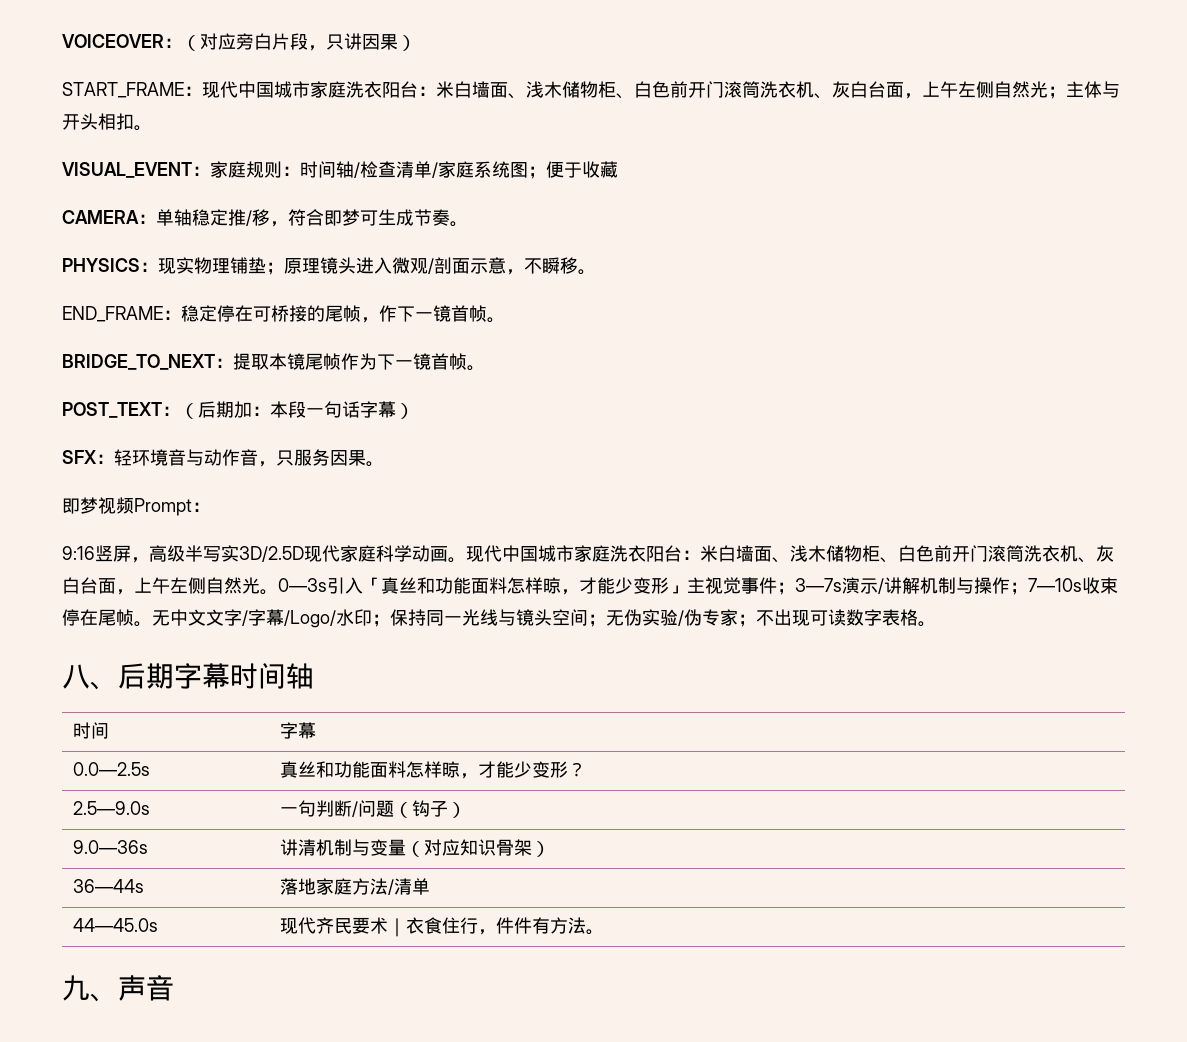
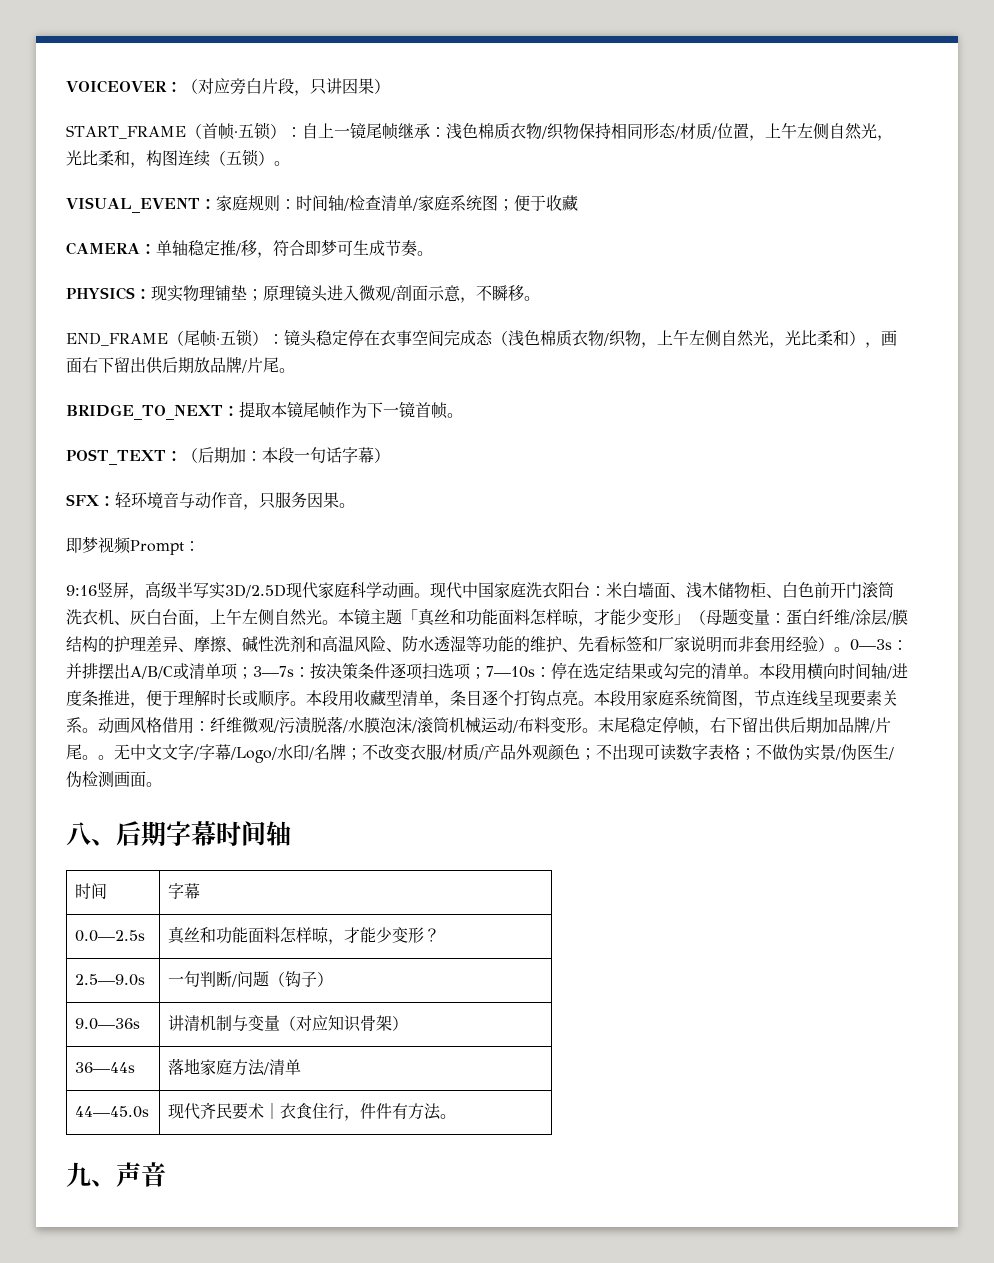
[184,81,1120,99] [62,113,134,130] ：现代中国城市家庭洗衣阳台：米白墙面、浅木储物柜、白色前开门滚筒洗衣机、灰白台面，上午左侧自然光；主体与开头相扣 -> [185,122,893,141] [66,149,274,168] （首帧·五锁）：自上一镜尾帧继承：浅色棉质衣物/织物保持相同形态/材质/位置，上午左侧自然光，光比柔和，构图连续（五锁）
[163,305,487,323] ：稳定停在可桥接的尾帧，作下一镜首帧 -> [168,329,897,348] [66,357,279,374] （尾帧·五锁）：镜头稳定停在衣事空间完成态（浅色棉质衣物/织物，上午左侧自然光，光比柔和），画面右下留出供后期放品牌/片尾
[538,545,574,562] 城市 -> (494, 590) none
[278,577,363,594] 0—3s引入 -> [338,608,402,625] 本镜主题
[687,577,1118,595] [62,609,134,626] 主视觉事件；3—7s演示/讲解机制与操作；7—10s收束停在尾帧 -> [690,609,908,626] [66,635,908,653] [66,662,908,680] [66,689,898,708] [66,716,891,735] [66,744,98,760] （母题变量：蛋白纤维/涂层/膜结构的护理差异、摩擦、碱性洗剂和高温风险、防水透湿等功能的维护、先看标签和厂家说明而非套用经验）。0—3s：并排摆出A/B/C或清单项；3—7s：按决策条件逐项扫选项；7—10s：停在选定结果或勾完的清单。本段用横向时间轴/进度条推进，便于理解时长或顺序。本段用收藏型清单，条目逐个打钩点亮。本段用家庭系统简图，节点连线呈现要素关系。动画风格借用：纤维微观/污渍脱落/水膜泡沫/滚筒机械运动/布料变形。末尾稳定停帧，右下留出供后期加品牌/片尾。
[372,609,738,627] ；保持同一光线与镜头空间；无伪实验/伪专家 -> [308,744,580,761] /名牌；不改变衣服/材质/产品外观颜色
(918, 617) none -> [740,744,894,761] [66,771,146,788] ；不做伪实景/伪医生/伪检测画面

